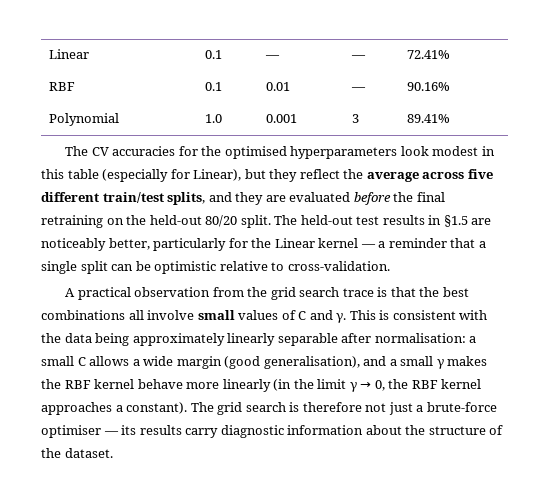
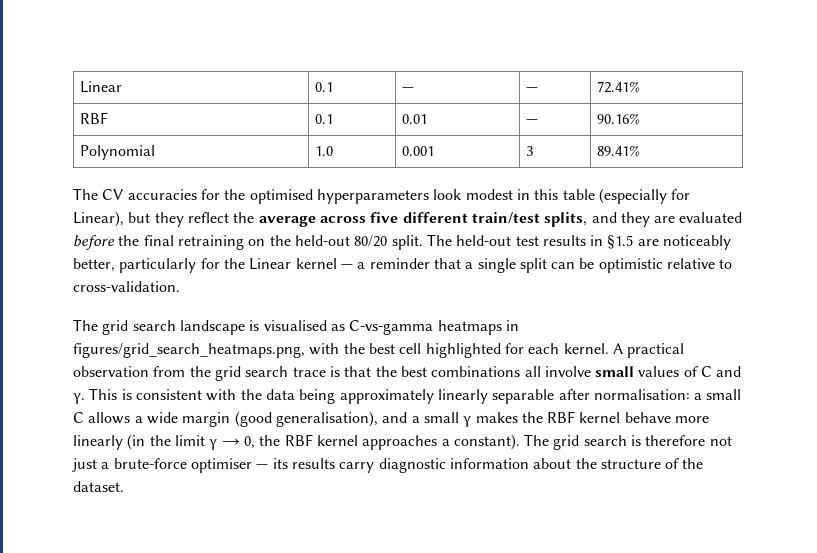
(390, 266) none -> [73,319,519,335] [73,343,609,358] The grid search landscape is visualised as C-vs-gamma heatmaps in figures/grid_search_heatmaps.png, with the best cell highlighted for each kernel.

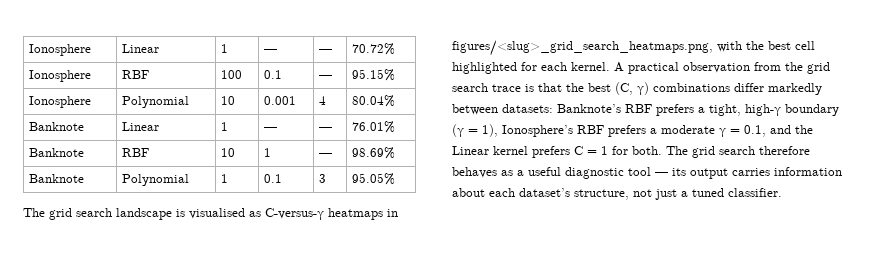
[80,81,123,93] [315,82,334,92] [402,87,415,92] [526,87,539,92] [597,81,641,93] [80,112,109,124] [315,114,334,124] [402,114,428,124] [526,119,539,124] [597,113,641,124] [80,145,156,160] [315,146,334,156] [402,146,435,156] [526,146,534,156] [597,145,641,156] [73,188,691,204] [73,211,743,227] [73,234,732,250] [73,258,733,273] [73,281,180,292] Linear | 0.1 | — | — | 72.41% // RBF | 0.1 | 0.01 | — | 90.16% // Polynomial | 1.0 | 0.001 | 3 | 89.41% // The CV accuracies for the optimised hyperparameters look modest in this table (especially for Linear), but they reflect the average across five different train/test splits, and they are evaluated before the final retraining on the held-out 80/20 split. The held-out test results in §1.5 are noticeably better, particularly for the Linear kernel — a reminder that a single split can be optimistic relative to cross-validation. -> [29,44,92,56] [122,44,160,53] [221,44,229,53] [264,49,278,53] [319,49,333,53] [352,43,396,55] [29,70,92,82] [122,70,150,79] [221,70,243,79] [264,70,283,79] [319,75,333,79] [352,69,396,81] [29,96,92,108] [122,96,190,108] [221,96,236,105] [264,96,297,105] [319,96,327,105] [352,95,396,107] [29,122,85,131] [122,122,160,131] [221,122,229,131] [264,127,278,131] [319,127,333,131] [352,121,396,133] [29,148,85,157] [122,148,150,157] [221,148,236,157] [264,148,272,157] [319,153,333,157] [352,147,396,159] [29,174,85,183] [122,174,190,186] [221,174,229,183] [264,174,283,183] [319,174,327,183] [352,173,396,185] Ionosphere | Linear | 1 | — | — | 70.72% // Ionosphere | RBF | 100 | 0.1 | — | 95.15% // Ionosphere | Polynomial | 10 | 0.001 | 4 | 80.04% // Banknote | Linear | 1 | — | — | 76.01% // Banknote | RBF | 10 | 1 | — | 98.69% // Banknote | Polynomial | 1 | 0.1 | 3 | 95.05%
[349,320,434,335] C-vs-gamma -> [265,208,324,220] C-versus-γ
[73,343,305,358] figures/grid_search_heatmaps.png, -> [452,40,713,56] figures/<slug>_grid_search_heatmaps.png,
[431,366,742,377] [73,388,742,404] [73,411,710,427] [73,434,732,450] [72,458,704,473] [73,481,124,492] combinations all involve small values of C and γ. This is consistent with the data being approximately linearly separable after normalisation: a small C allows a wide margin (good generalisation), and a small γ makes the RBF kernel behave more linearly (in the limit γ → 0, the RBF kernel approaches a constant). The grid search is therefore not just a brute-force optimiser — its results carry diagnostic information about the structure of the dataset. -> [615,82,822,95] [452,104,839,116] [452,124,813,137] [452,146,810,158] [452,167,842,179] [452,188,782,200] (C, γ) combinations differ markedly between datasets: Banknote’s RBF prefers a tight, high-γ boundary (γ = 1), Ionosphere’s RBF prefers a moderate γ = 0.1, and the Linear kernel prefers C = 1 for both. The grid search therefore behaves as a useful diagnostic tool — its output carries information about each dataset’s structure, not just a tuned classifier.

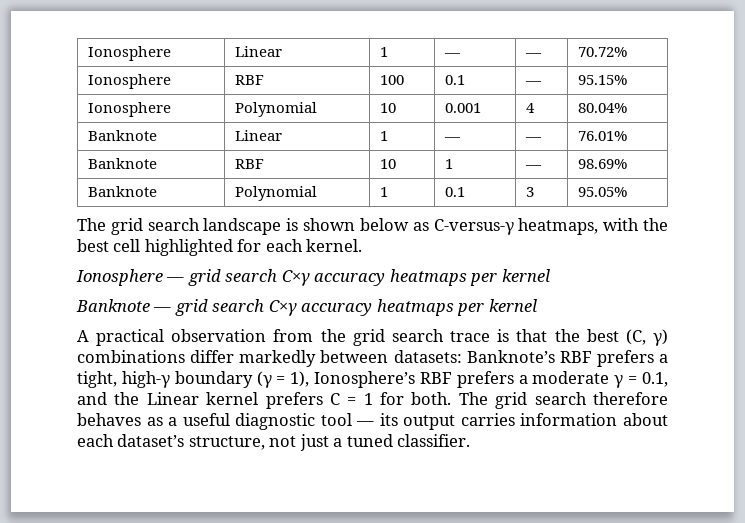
[189,208,398,220] [452,40,713,56] visualised as C-versus-γ heatmaps in figures/<slug>_grid_search_heatmaps.png, -> [303,218,599,235] shown below as C-versus-γ heatmaps,
(610, 66) none -> [76,269,550,286] [76,299,537,316] // Ionosphere — grid search C×γ accuracy heatmaps per kernel // Banknote — grid search C×γ accuracy heatmaps per kernel //

